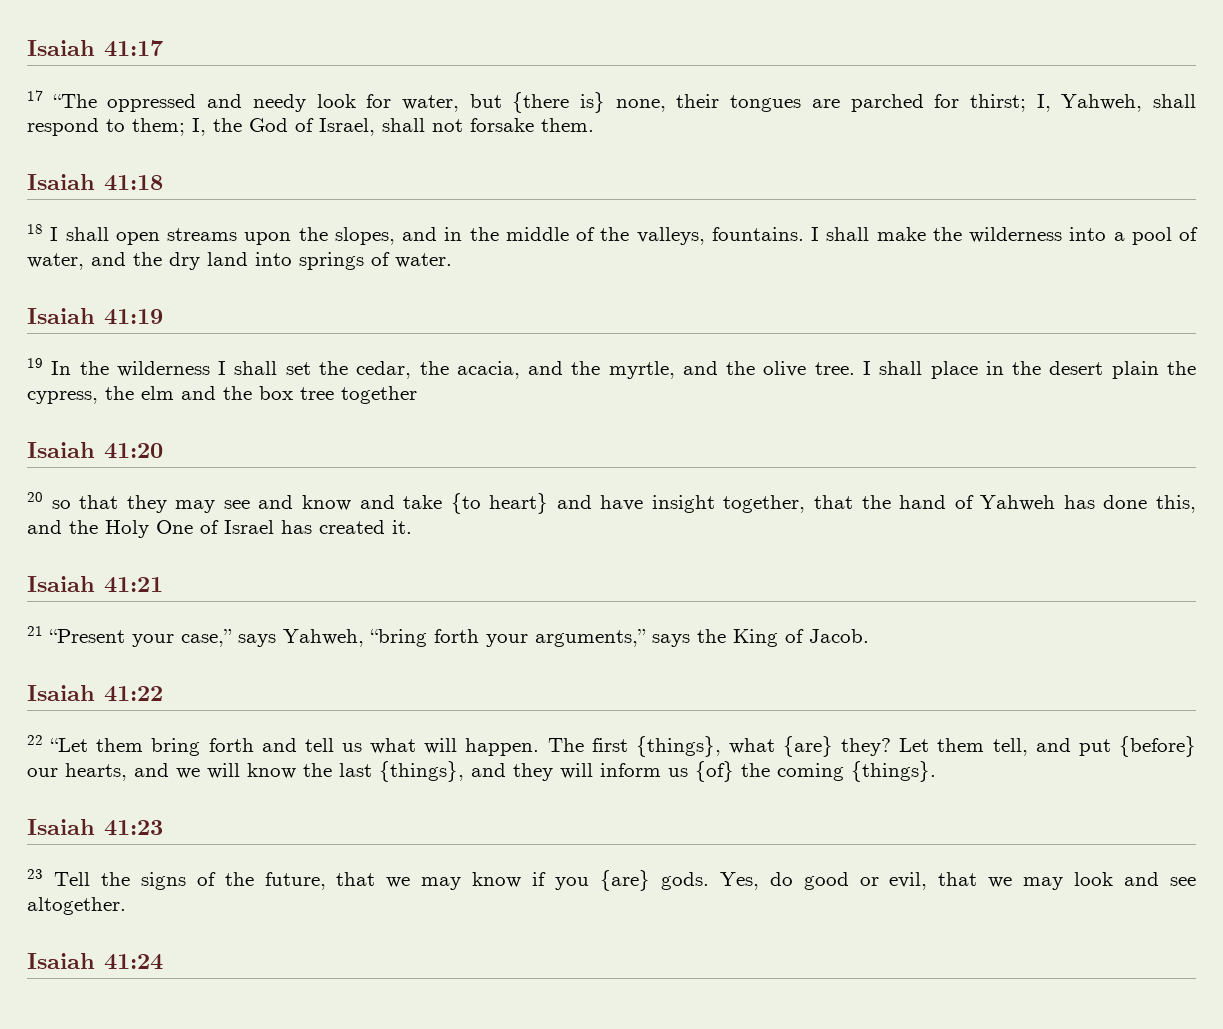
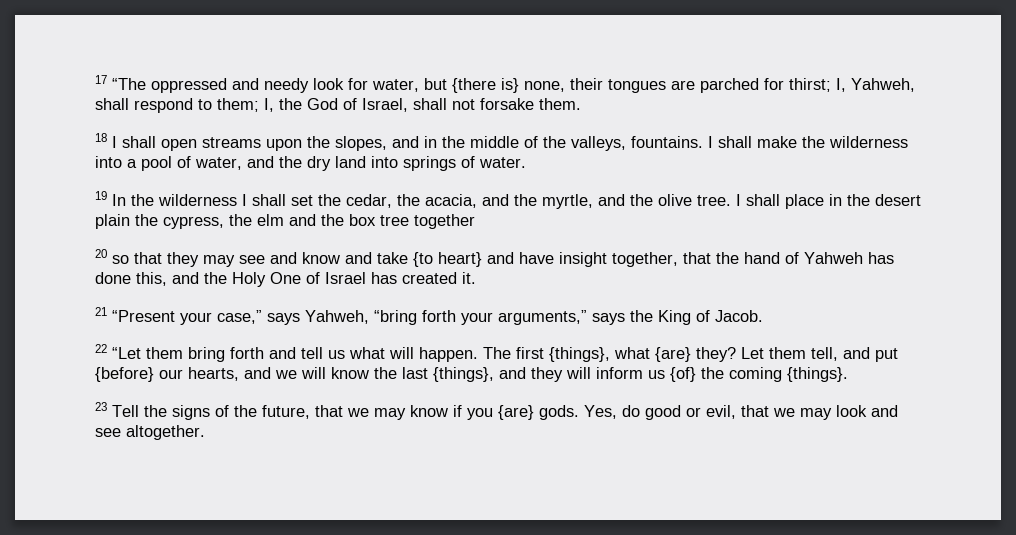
[27,40,163,57] Isaiah 41:17 // -> (95, 79) none
[27,174,163,191] // Isaiah 41:18 -> (581, 104) none
[27,308,163,325] // Isaiah 41:19 -> (526, 162) none
[27,442,163,459] // Isaiah 41:20 -> (475, 221) none
[27,576,163,593] // Isaiah 41:21 -> (476, 278) none
[27,685,163,702] // Isaiah 41:22 -> (763, 316) none
[27,819,163,836] // Isaiah 41:23 -> (848, 374) none
[27,953,163,970] // Isaiah 41:24 -> (205, 432) none

